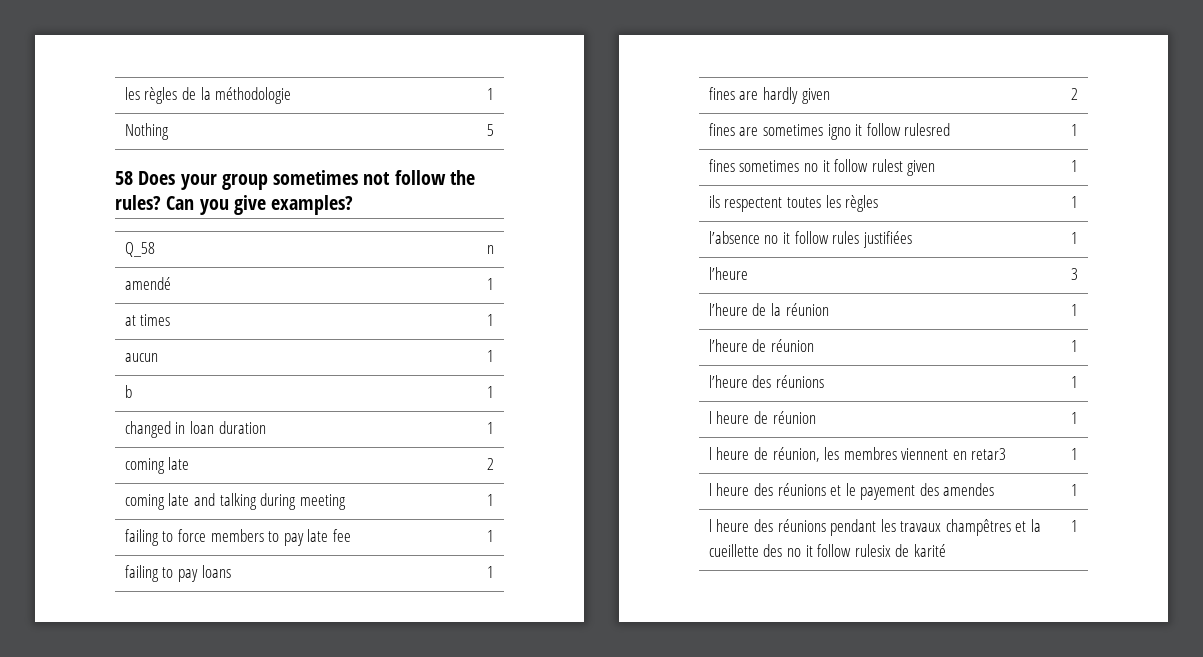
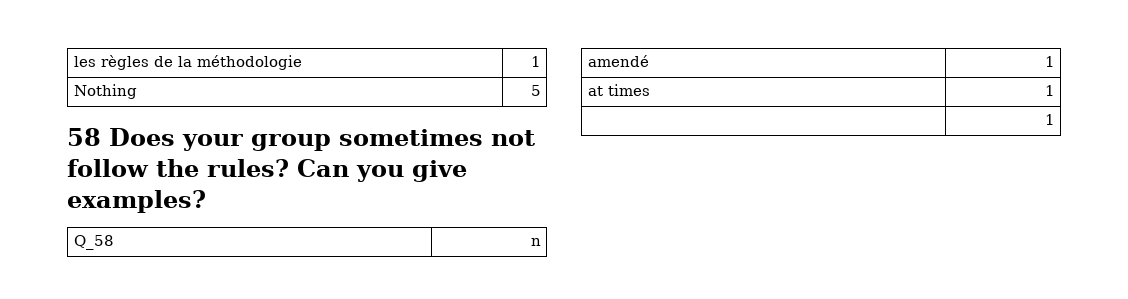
[124,353,158,362] [487,350,495,362] [124,385,132,398] [487,386,495,398] [124,421,266,438] [487,422,495,434] [124,457,190,474] [487,458,495,470] [124,493,346,510] [487,494,495,506] [124,529,351,546] [487,530,495,542] [124,565,231,582] [487,566,495,578] [708,87,830,104] [1071,88,1079,100] [708,123,951,140] [1071,124,1079,136] [708,159,936,176] [1071,160,1079,172] [708,195,879,212] [1071,196,1079,208] [708,231,912,248] [1071,232,1079,244] [708,267,748,280] [1071,268,1079,280] [708,303,829,316] [1071,304,1079,316] [708,339,814,352] [1071,340,1079,352] [708,375,824,388] [1071,376,1079,388] [708,411,816,424] [1071,412,1079,424] [708,447,1007,462] [1071,448,1079,460] [708,483,995,500] [1071,484,1079,496] [708,519,1042,536] [708,544,946,557] [1071,520,1079,532] aucun | 1 // b | 1 // changed in loan duration | 1 // coming late | 2 // coming late and talking during meeting | 1 // failing to force members to pay late fee | 1 // failing to pay loans | 1 // fines are hardly given | 2 // fines are sometimes igno it follow rulesred | 1 // fines sometimes no it follow rulest given | 1 // ils respectent toutes les règles | 1 // l’absence no it follow rules justifiées | 1 // l’heure | 3 // l’heure de la réunion | 1 // l’heure de réunion | 1 // l’heure des réunions | 1 // l heure de réunion | 1 // l heure de réunion, les membres viennent en retar3 | 1 // l heure des réunions et le payement des amendes | 1 // l heure des réunions pendant les travaux champêtres et la cueillette des no it follow rulesix de karité | 1 -> [1044,114,1055,125] | 1

